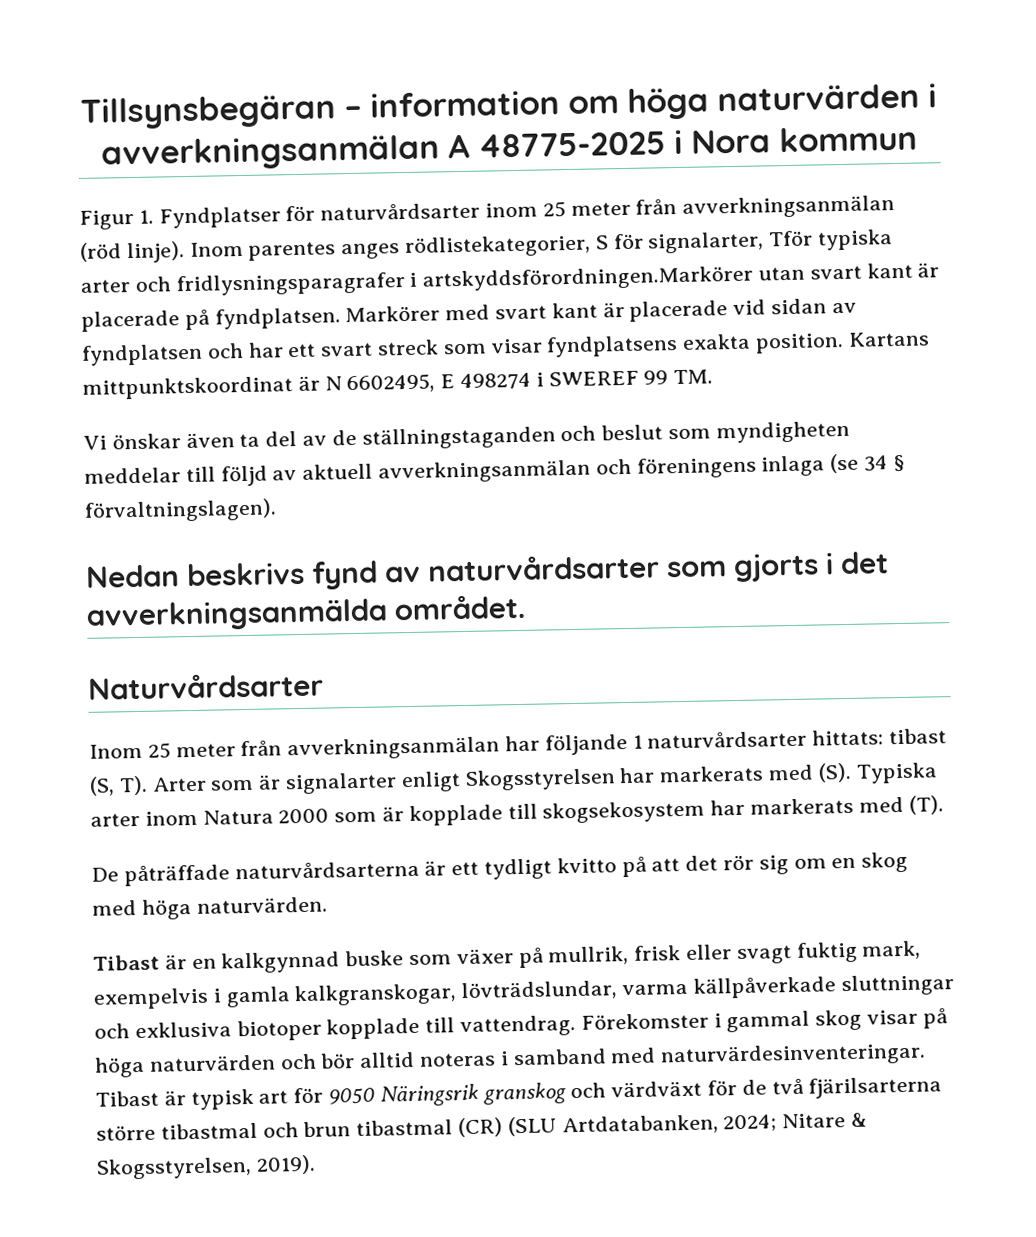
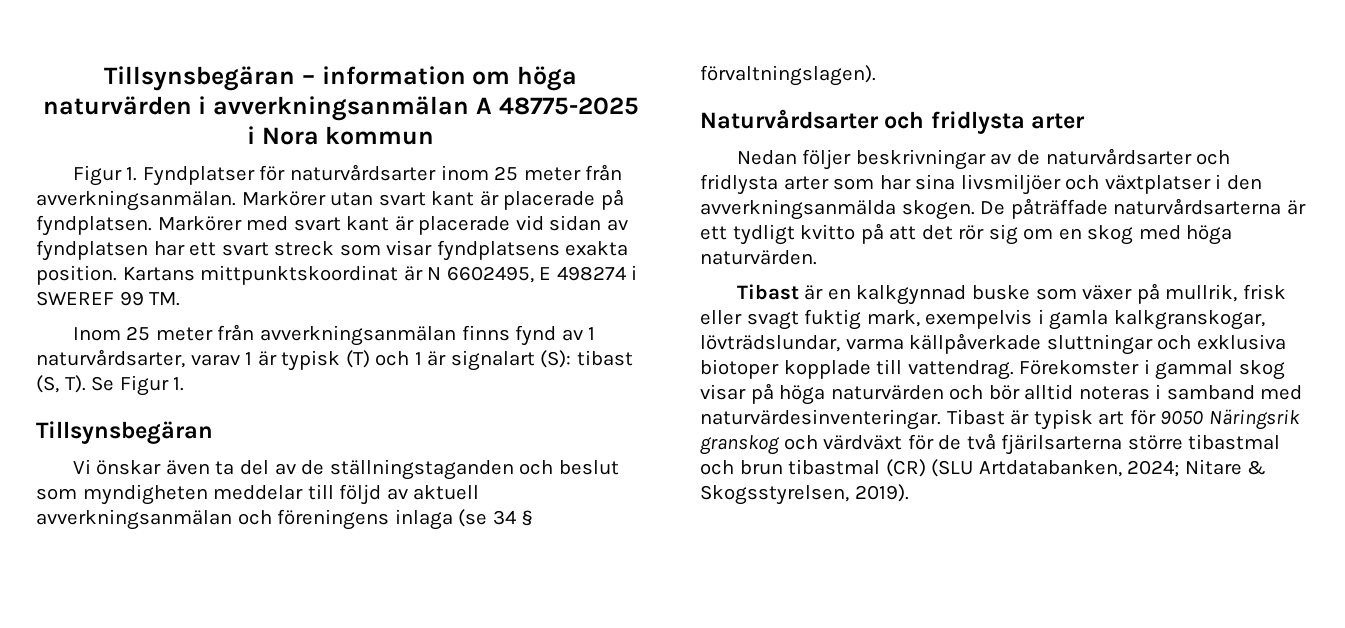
[682,195,896,219] [80,229,894,264] [80,265,754,297] avverkningsanmälan (röd linje). Inom parentes anges rödlistekategorier, S för signalarter, Tför typiska arter och fridlysningsparagrafer i artskyddsförordningen.Markörer -> [36,190,326,211] avverkningsanmälan. Markörer
[206,342,244,359] och -> (148, 250) none
(714, 377) none -> [72,324,596,346] [36,349,633,371] [36,375,185,396] [36,421,213,444] // Inom 25 meter från avverkningsanmälan finns fynd av 1 naturvårdsarter, varav 1 är typisk (T) och 1 är signalart (S): tibast (S, T). Se Figur 1. // Tillsynsbegäran
[85,551,889,590] [86,593,525,632] [87,671,324,700] [89,728,948,761] [89,762,938,796] [90,795,944,827] Nedan beskrivs fynd av naturvårdsarter som gjorts i det avverkningsanmälda området. // Naturvårdsarter // Inom 25 meter från avverkningsanmälan har följande 1 naturvårdsarter hittats: tibast (S, T). Arter som är signalarter enligt Skogsstyrelsen har markerats med (S). Typiska arter inom Natura 2000 som är kopplade till skogsekosystem har markerats med (T). // -> [700,109,1086,134] [736,148,1231,170] [700,174,1262,195] [700,199,975,220] Naturvårdsarter och fridlysta arter // Nedan följer beskrivningar av de naturvårdsarter och fridlysta arter som har sina livsmiljöer och växtplatser i den avverkningsanmälda skogen.

